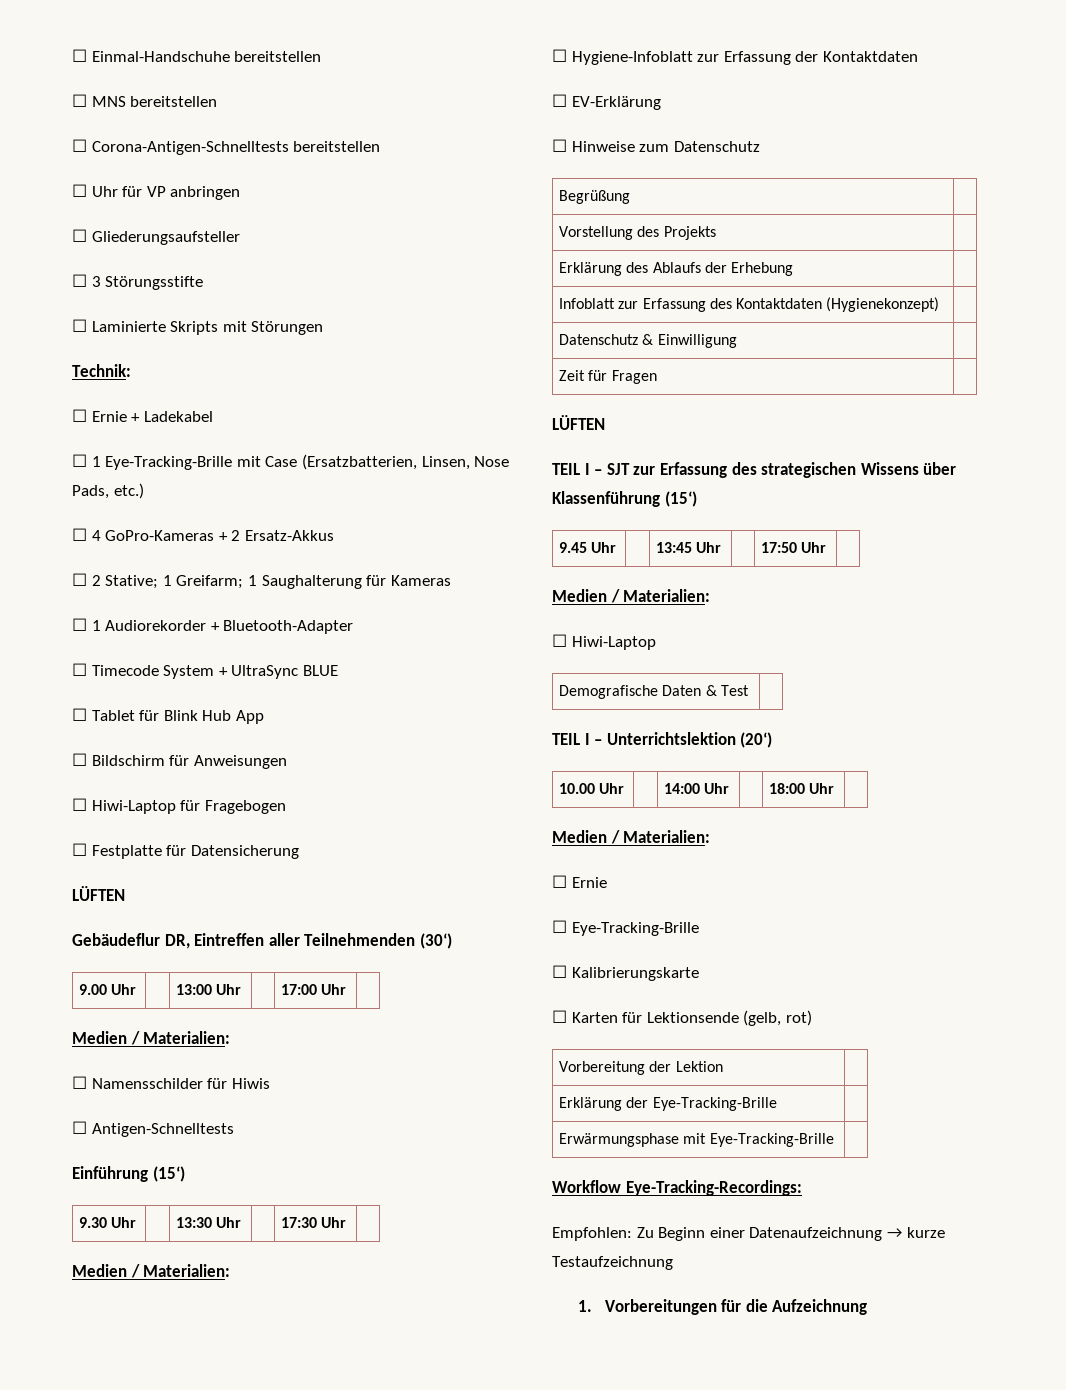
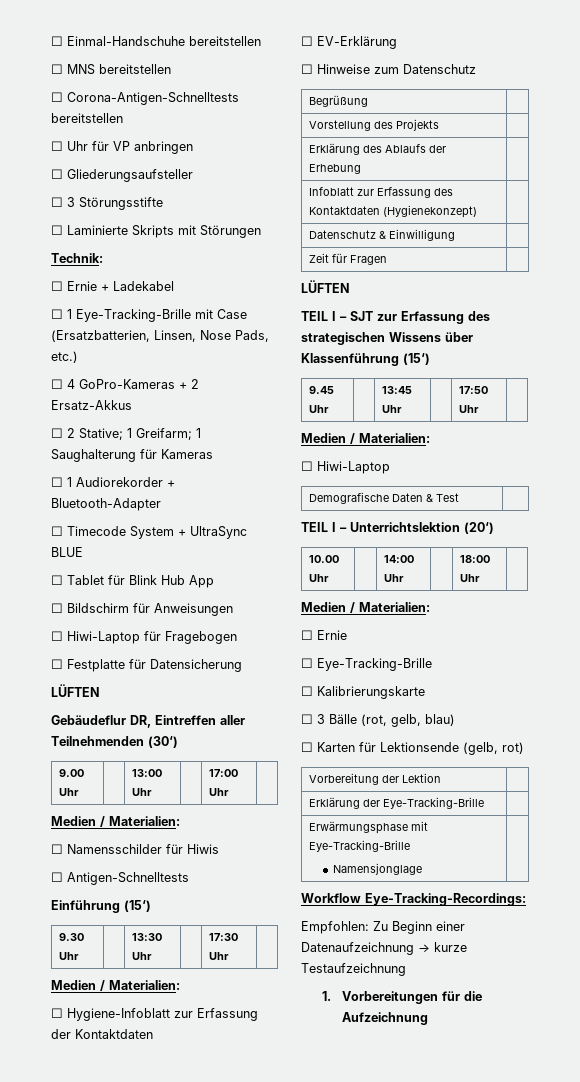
(699, 974) none -> [301,714,455,727] // ☐ 3 Bälle (rot, gelb, blau)
(834, 1140) none -> [333,863,423,875] // Namensjonglage

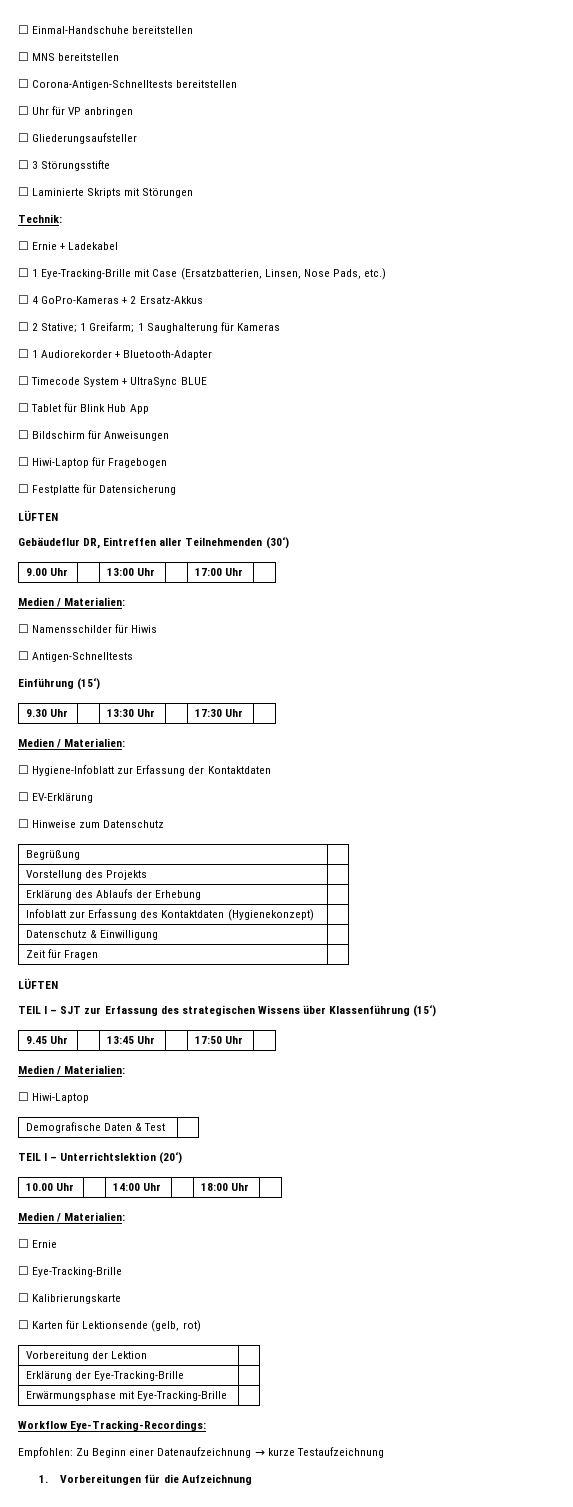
[301,714,455,727] // ☐ 3 Bälle (rot, gelb, blau) -> (122, 1299) none
[333,863,423,875] // Namensjonglage -> (228, 1396) none

